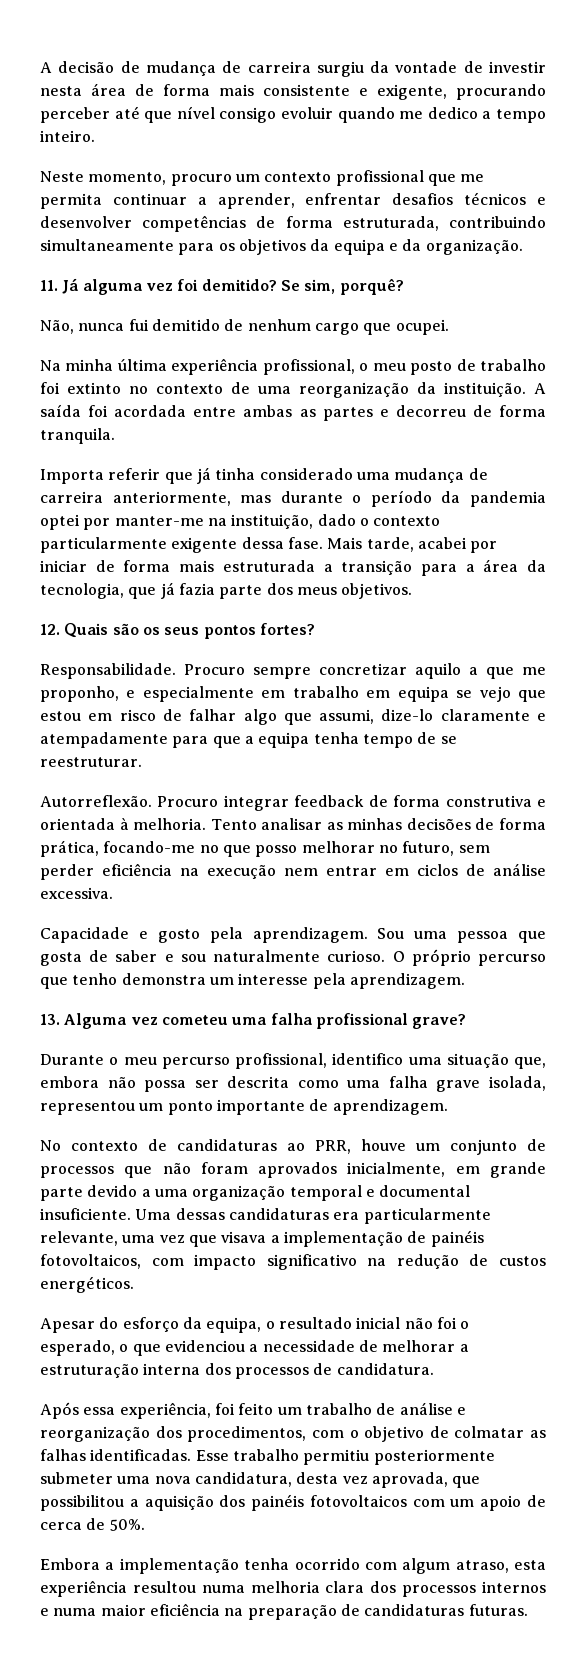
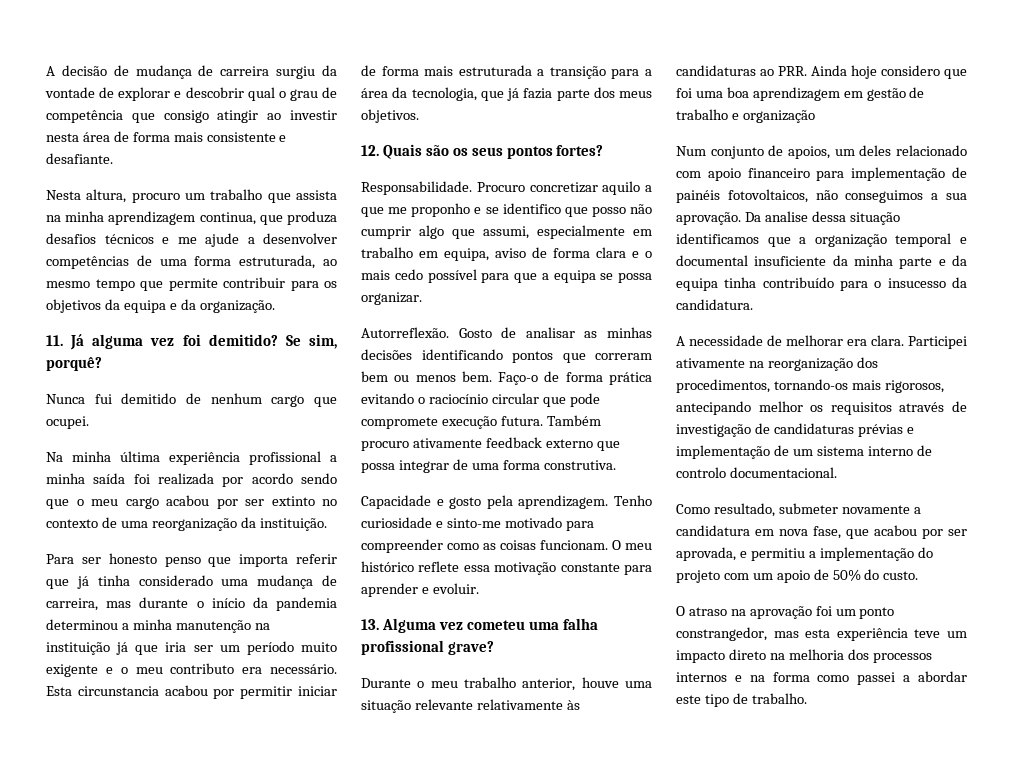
(483, 67) none -> [118,87,337,101] [46,110,282,123] explorar e descobrir qual o grau de competência que consigo atingir ao
[377,84,546,100] [40,106,547,123] [40,130,95,142] [40,170,485,186] [40,192,547,209] exigente, procurando perceber até que nível consigo evoluir quando me dedico a tempo inteiro. // Neste momento, procuro um contexto profissional que me permita continuar a aprender, enfrentar desafios técnicos e -> [46,153,113,164] [46,189,337,203] [46,211,337,225] [46,233,255,247] desafiante. // Nesta altura, procuro um trabalho que assista na minha aprendizagem continua, que produza desafios técnicos e me ajude a
(276, 222) none -> [159,259,187,266] uma
[449,216,546,228] [40,239,174,251] contribuindo simultaneamente -> [323,259,338,266] [46,277,285,291] ao mesmo tempo que permite contribuir
[40,320,125,334] Não, nunca -> [46,394,85,404] Nunca
[262,359,547,375] [40,382,60,394] profissional, o meu posto de trabalho foi -> [249,451,337,465] [46,473,337,487] [46,495,264,509] profissional a minha saída foi realizada por acordo sendo que o meu cargo acabou por ser
[534,383,546,394] [40,404,547,421] [40,428,115,444] [40,469,104,484] A saída foi acordada entre ambas as partes e decorreu de forma tranquila. // Importa -> [46,553,289,567] // Para ser honesto penso que importa
[40,491,231,506] carreira anteriormente, -> [46,598,98,611] carreira,
[370,490,432,507] período -> [211,598,245,608] início
[40,514,441,530] [40,537,498,553] optei por manter-me na instituição, dado o contexto particularmente exigente dessa fase. Mais tarde, acabei por -> [46,619,270,633] [46,641,337,655] [46,663,337,677] [46,685,293,699] determinou a minha manutenção na instituição já que iria ser um período muito exigente e o meu contributo era necessário. Esta circunstancia acabou por permitir
[253,667,311,679] sempre -> (525, 187) none
[40,686,547,702] [40,709,547,725] [40,732,457,748] [40,757,142,767] [40,795,546,811] [40,817,546,830] [40,840,490,857] [40,863,546,880] [40,887,113,899] proponho, e especialmente em trabalho em equipa se vejo que estou em risco de falhar algo que assumi, dize-lo claramente e atempadamente para que a equipa tenha tempo de se reestruturar. // Autorreflexão. Procuro integrar feedback de forma construtiva e orientada à melhoria. Tento analisar as minhas decisões de forma prática, focando-me no que posso melhorar no futuro, sem perder eficiência na execução nem entrar em ciclos de análise excessiva. -> [411,203,652,217] [361,225,652,239] [361,247,652,261] [361,269,652,283] [361,292,422,305] [361,327,652,338] [361,349,652,363] [361,371,652,385] [361,393,600,407] [361,415,601,429] [361,437,620,451] [361,459,616,473] proponho e se identifico que posso não cumprir algo que assumi, especialmente em trabalho em equipa, aviso de forma clara e o mais cedo possível para que a equipa se possa organizar. // Autorreflexão. Gosto de analisar as minhas decisões identificando pontos que correram bem ou menos bem. Faço-o de forma prática evitando o raciocínio circular que pode compromete execução futura. Também procuro ativamente feedback externo que possa integrar de uma forma construtiva.
[377,928,546,943] [40,949,546,966] [40,973,465,989] Sou uma pessoa que gosta de saber e sou naturalmente curioso. O próprio percurso que tenho demonstra um interesse pela aprendizagem. -> [614,495,652,506] [361,517,594,531] [361,539,652,553] [361,561,652,575] [361,583,479,597] Tenho curiosidade e sinto-me motivado para compreender como as coisas funcionam. O meu histórico reflete essa motivação constante para aprender e evoluir.
[161,1053,546,1069] [40,1076,546,1092] [40,1099,448,1115] [40,1139,546,1155] [40,1162,546,1178] [40,1185,471,1201] [40,1208,491,1224] [40,1230,484,1247] [40,1254,546,1270] [40,1276,134,1293] [40,1317,470,1333] [40,1340,469,1356] [40,1363,434,1379] [40,1402,466,1419] [40,1426,546,1442] [40,1449,495,1465] [40,1472,481,1488] [40,1494,546,1511] [40,1518,145,1531] [40,1558,546,1574] [40,1580,547,1597] [40,1603,528,1620] percurso profissional, identifico uma situação que, embora não possa ser descrita como uma falha grave isolada, representou um ponto importante de aprendizagem. // No contexto de candidaturas ao PRR, houve um conjunto de processos que não foram aprovados inicialmente, em grande parte devido a uma organização temporal e documental insuficiente. Uma dessas candidaturas era particularmente relevante, uma vez que visava a implementação de painéis fotovoltaicos, com impacto significativo na redução de custos energéticos. // Apesar do esforço da equipa, o resultado inicial não foi o esperado, o que evidenciou a necessidade de melhorar a estruturação interna dos processos de candidatura. // Após essa experiência, foi feito um trabalho de análise e reorganização dos procedimentos, com o objetivo de colmatar as falhas identificadas. Esse trabalho permitiu posteriormente submeter uma nova candidatura, desta vez aprovada, que possibilitou a aquisição dos painéis fotovoltaicos com um apoio de cerca de 50%. // Embora a implementação tenha ocorrido com algum atraso, esta experiência resultou numa melhoria clara dos processos internos e numa maior eficiência na preparação de candidaturas futuras. -> [464,677,652,691] [361,699,580,713] [676,65,967,79] [676,87,925,101] [676,109,815,123] [676,145,967,159] [676,167,967,181] [676,189,967,203] [676,211,900,225] [676,233,967,247] [676,255,967,269] [676,277,967,291] [676,299,753,310] [676,335,967,349] [676,357,878,371] [676,379,944,393] [676,401,967,415] [676,423,914,437] [676,445,932,459] [676,467,837,478] [676,503,921,517] [676,525,967,539] [676,547,933,561] [676,569,919,583] [676,606,895,619] [676,627,967,641] [676,649,932,663] [676,671,967,685] [676,693,807,707] trabalho anterior, houve uma situação relevante relativamente às candidaturas ao PRR. Ainda hoje considero que foi uma boa aprendizagem em gestão de trabalho e organização // Num conjunto de apoios, um deles relacionado com apoio financeiro para implementação de painéis fotovoltaicos, não conseguimos a sua aprovação. Da analise dessa situação identificamos que a organização temporal e documental insuficiente da minha parte e da equipa tinha contribuído para o insucesso da candidatura. // A necessidade de melhorar era clara. Participei ativamente na reorganização dos procedimentos, tornando-os mais rigorosos, antecipando melhor os requisitos através de investigação de candidaturas prévias e implementação de um sistema interno de controlo documentacional. // Como resultado, submeter novamente a candidatura em nova fase, que acabou por ser aprovada, e permitiu a implementação do projeto com um apoio de 50% do custo. // O atraso na aprovação foi um ponto constrangedor, mas esta experiência teve um impacto direto na melhoria dos processos internos e na forma como passei a abordar este tipo de trabalho.

